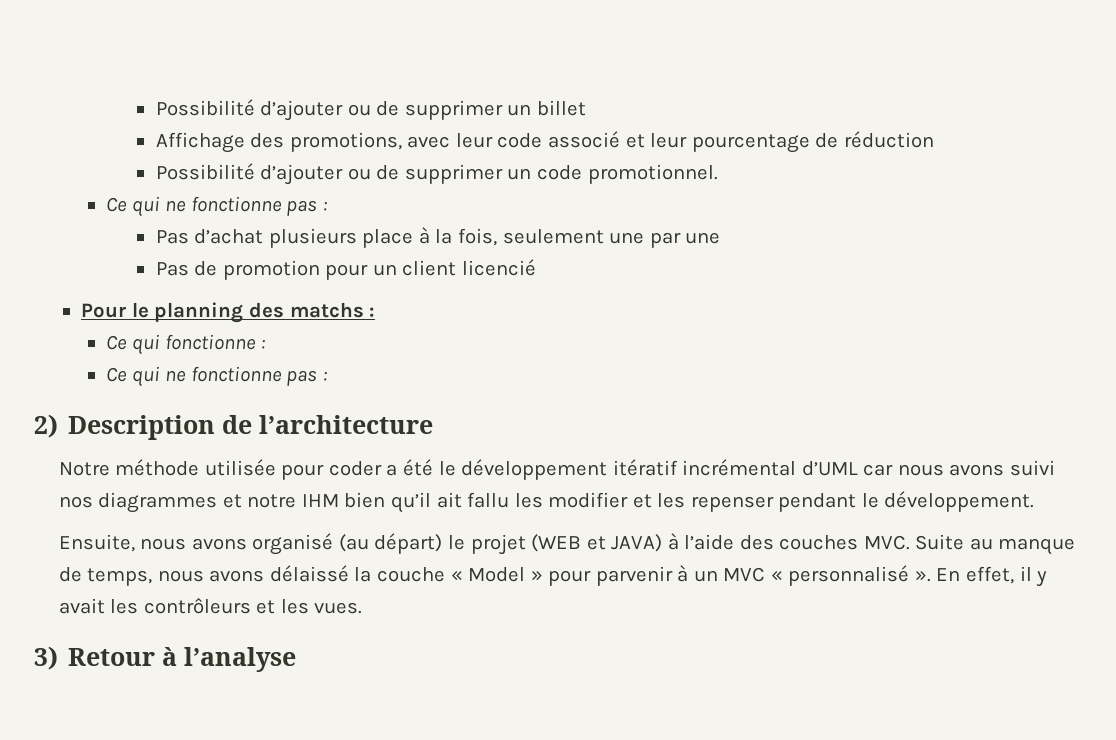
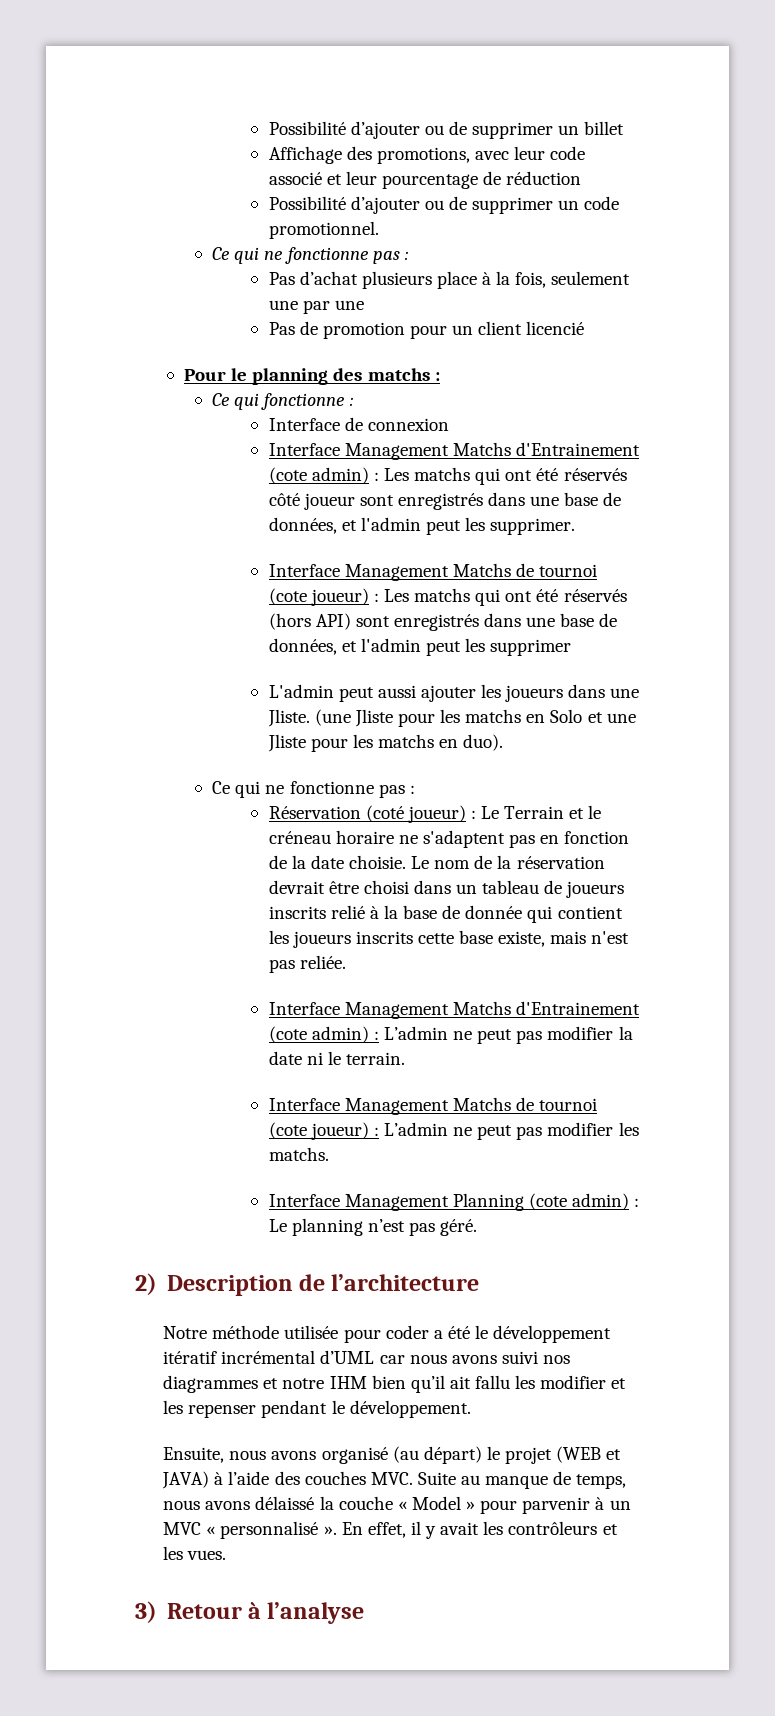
[106,366,327,387] // Ce qui ne fonctionne pas : -> [268,417,449,431] [268,442,640,460] [268,467,627,485] [268,492,622,510] [268,517,576,535] [268,563,598,581] [268,588,627,606] [268,613,618,631] [268,638,572,656] [268,684,640,702] [267,709,636,727] [267,734,504,752] [212,781,415,798] [268,805,602,823] [268,830,630,848] [268,855,605,869] [268,880,625,898] [268,905,623,923] [268,930,630,948] [268,955,346,973] [268,1001,640,1019] [268,1026,633,1044] [268,1051,405,1065] [268,1097,598,1115] [268,1122,639,1140] [268,1147,329,1161] [268,1193,640,1211] [268,1218,478,1236] // Interface de connexion // Interface Management Matchs d'Entrainement (cote admin) : Les matchs qui ont été réservés côté joueur sont enregistrés dans une base de données, et l'admin peut les supprimer. // Interface Management Matchs de tournoi (cote joueur) : Les matchs qui ont été réservés (hors API) sont enregistrés dans une base de données, et l'admin peut les supprimer // L'admin peut aussi ajouter les joueurs dans une Jliste. (une Jliste pour les matchs en Solo et une Jliste pour les matchs en duo). // Ce qui ne fonctionne pas : // Réservation (coté joueur) : Le Terrain et le créneau horaire ne s'adaptent pas en fonction de la date choisie. Le nom de la réservation devrait être choisi dans un tableau de joueurs inscrits relié à la base de donnée qui contient les joueurs inscrits cette base existe, mais n'est pas reliée. // Interface Management Matchs d'Entrainement (cote admin) : L’admin ne peut pas modifier la date ni le terrain. // Interface Management Matchs de tournoi (cote joueur) : L’admin ne peut pas modifier les matchs. // Interface Management Planning (cote admin) : Le planning n’est pas géré.

